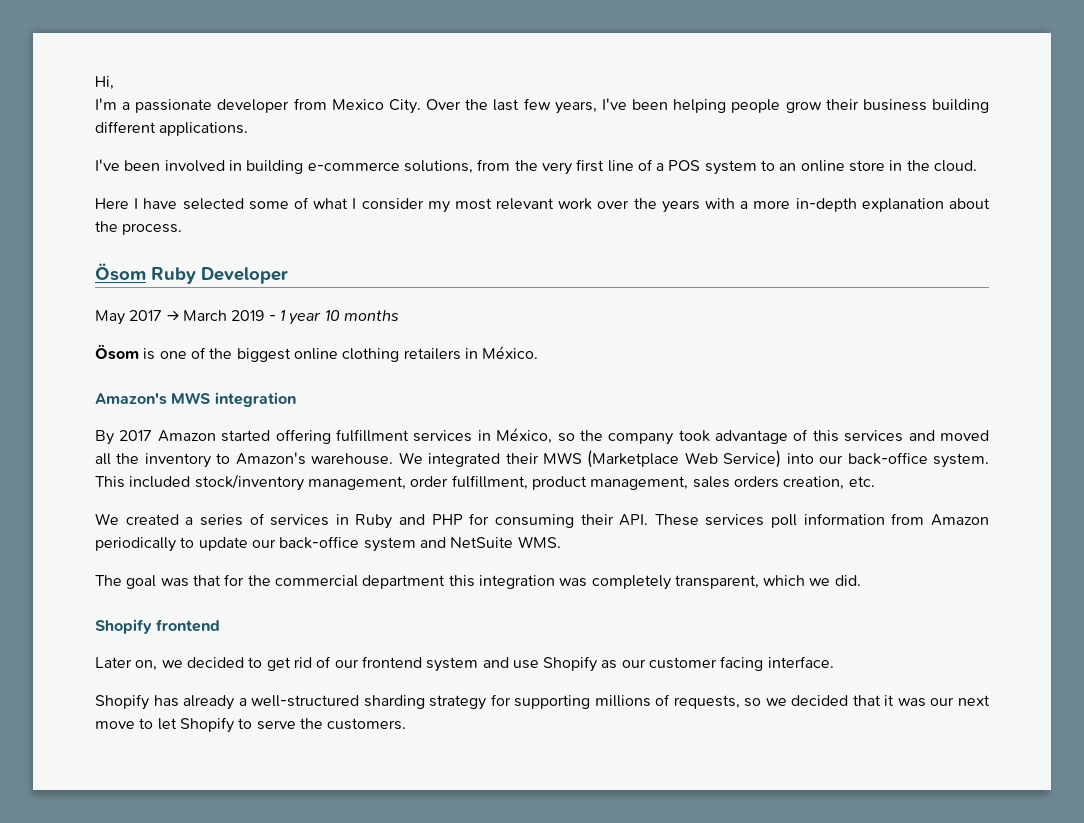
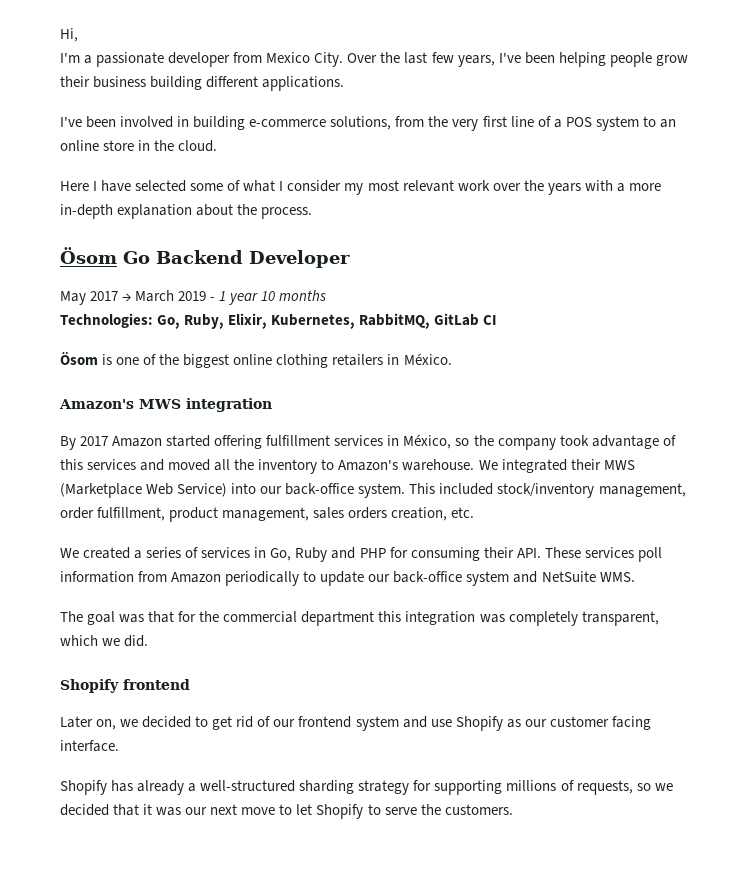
[151,267,196,284] Ruby -> [123,250,243,264] Go Backend
(399, 315) none -> [60,313,498,329] // Technologies: Go, Ruby, Elixir, Kubernetes, RabbitMQ, GitLab CI
(349, 519) none -> [270,548,292,561] Go,

